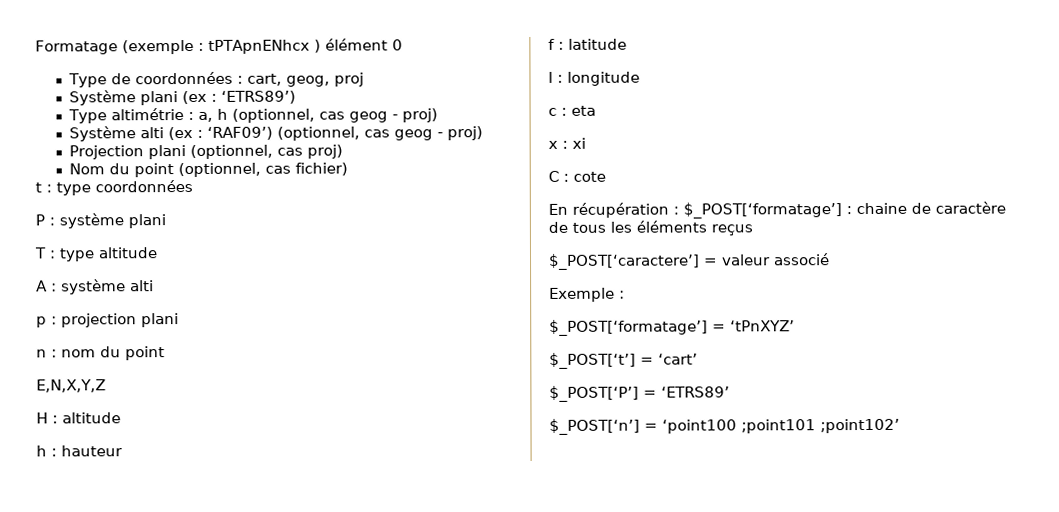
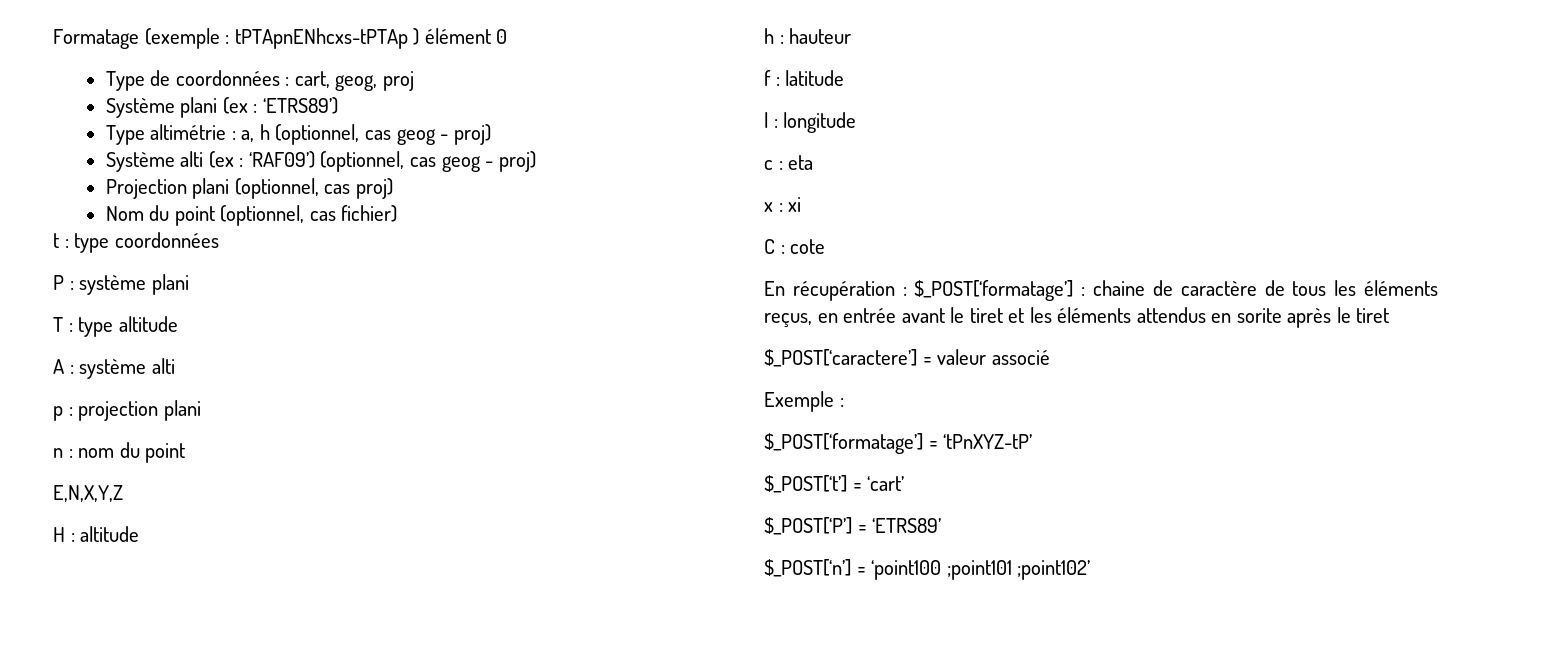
[208,39,310,54] tPTApnENhcx -> [234,28,408,49] tPTApnENhcxs-tPTAp
[711,224,753,236] reçus -> [764,307,1390,328] reçus, en entrée avant le tiret et les éléments attendus en sorite après le tiret
[730,320,795,332] ‘tPnXYZ’ -> [943,434,1033,449] ‘tPnXYZ-tP’

